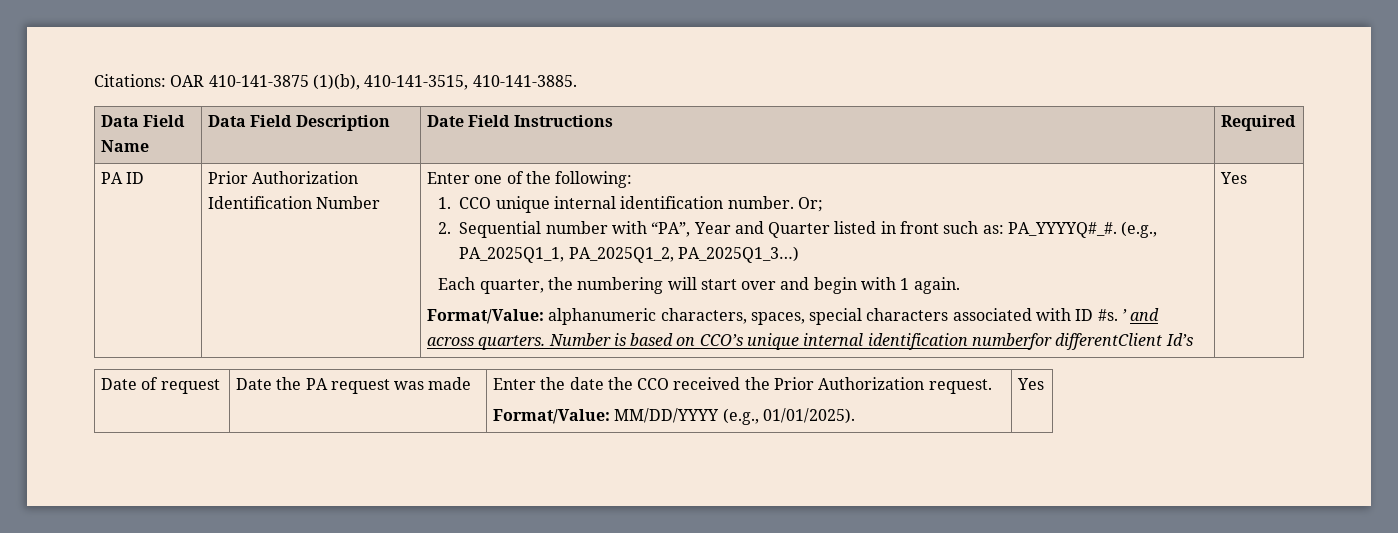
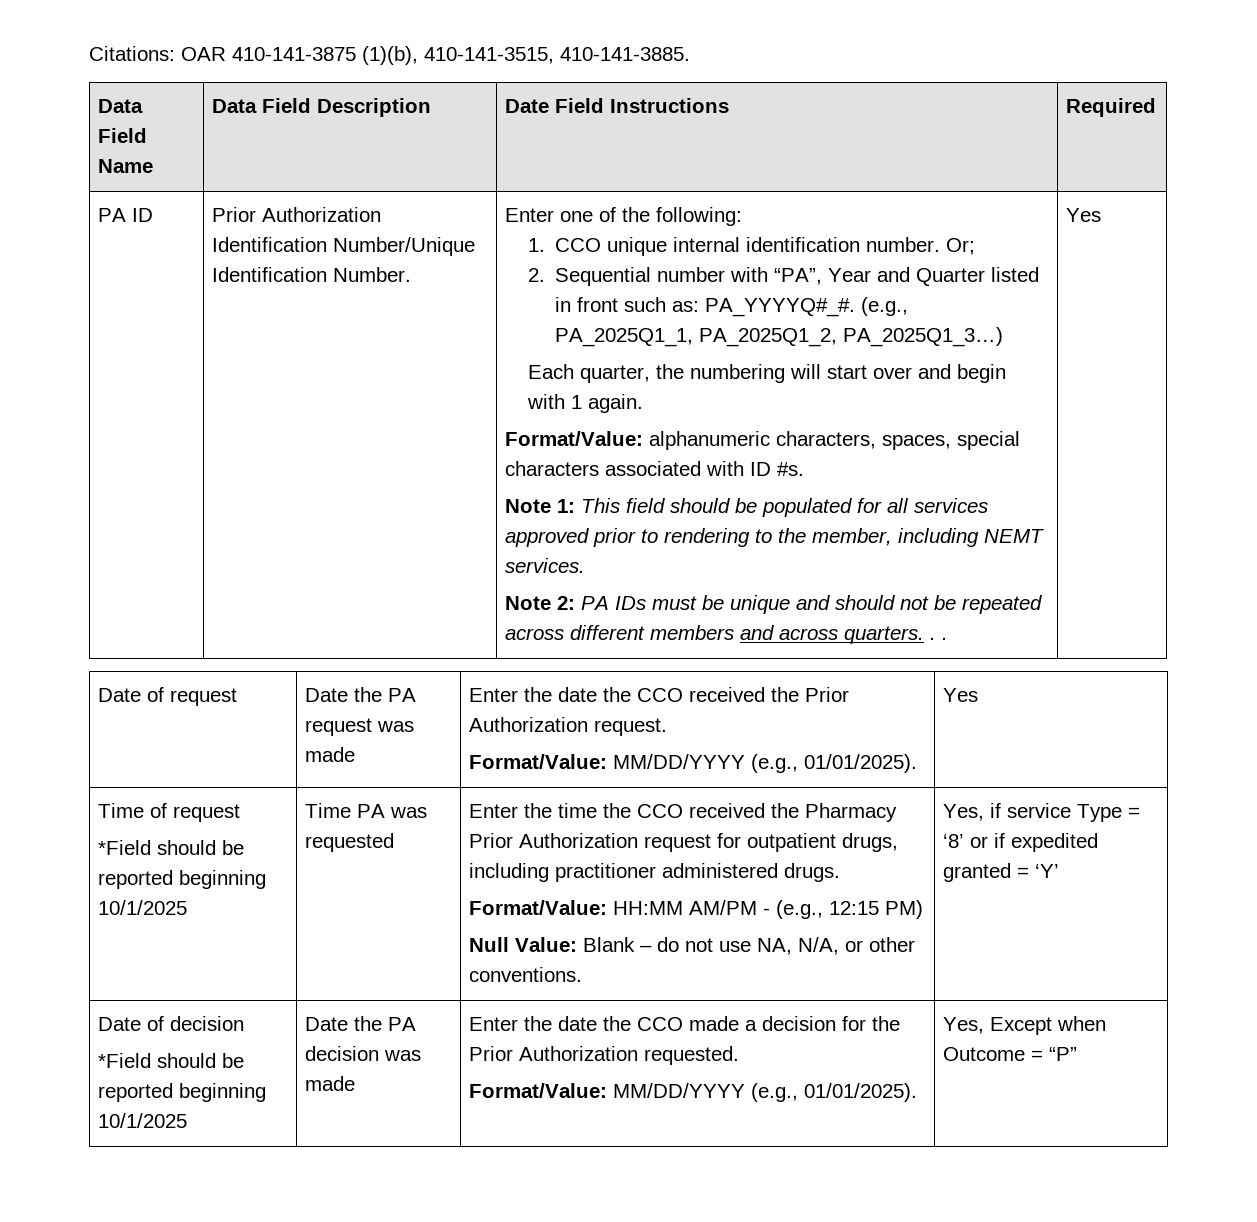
[316,196,381,209] Number -> [333,237,476,256] [212,267,412,282] Number/Unique Identification Number.
[1122,308,1160,321] [426,333,1193,350] ’ and across quarters. Number is based on CCO’s unique internal identification numberfor differentClient Id’s -> [505,498,989,517] [505,528,1045,547] [505,558,586,573] [505,595,1043,614] [505,625,949,644] // Note 1: This field should be populated for all services approved prior to rendering to the member, including NEMT services. // Note 2: PA IDs must be unique and should not be repeated across different members and across quarters. . .
(1044, 384) none -> [98,803,241,822] [98,840,245,855] [98,870,267,889] [98,900,188,915] [305,803,428,818] [305,833,395,852] [469,803,898,822] [469,833,899,852] [469,863,841,882] [469,900,924,919] [469,937,916,955] [469,967,583,982] [943,803,1141,822] [943,833,1099,852] [943,863,1060,882] [98,1016,245,1031] [98,1053,245,1068] [98,1083,267,1102] [98,1113,188,1128] [305,1016,417,1031] [305,1046,422,1061] [305,1076,356,1091] [469,1016,901,1031] [469,1046,740,1065] [469,1083,918,1102] [943,1016,1107,1035] [943,1047,1078,1061] // Time of request // *Field should be reported beginning 10/1/2025 | Time PA was requested | Enter the time the CCO received the Pharmacy Prior Authorization request for outpatient drugs, including practitioner administered drugs. // Format/Value: HH:MM AM/PM - (e.g., 12:15 PM) // Null Value: Blank – do not use NA, N/A, or other conventions. | Yes, if service Type = ‘8’ or if expedited granted = ‘Y’ // Date of decision // *Field should be reported beginning 10/1/2025 | Date the PA decision was made | Enter the date the CCO made a decision for the Prior Authorization requested. // Format/Value: MM/DD/YYYY (e.g., 01/01/2025). | Yes, Except when Outcome = “P”

